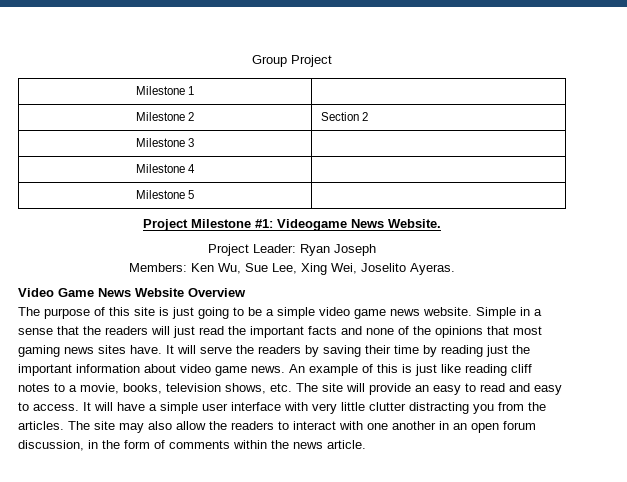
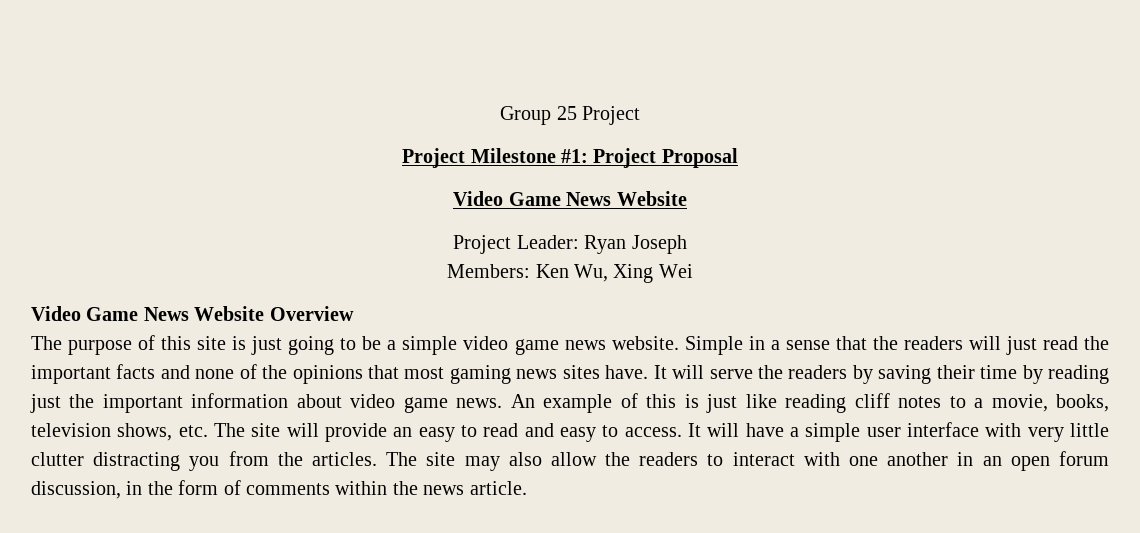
[291,55,332,67] [135,86,195,95] [135,112,195,121] [320,112,368,121] [135,138,195,147] [135,164,196,173] [135,190,195,199] [143,219,441,231] Project // Milestone 1 | // Milestone 2 | Section 2 // Milestone 3 | // Milestone 4 | // Milestone 5 | // Project Milestone #1: Videogame News Website. -> [556,106,640,125] [402,148,738,168] [453,191,687,206] 25 Project // Project Milestone #1: Project Proposal // Video Game News Website
[245,263,455,275] Sue Lee, Xing Wei, Joselito Ayeras. -> [613,264,693,283] Xing Wei

